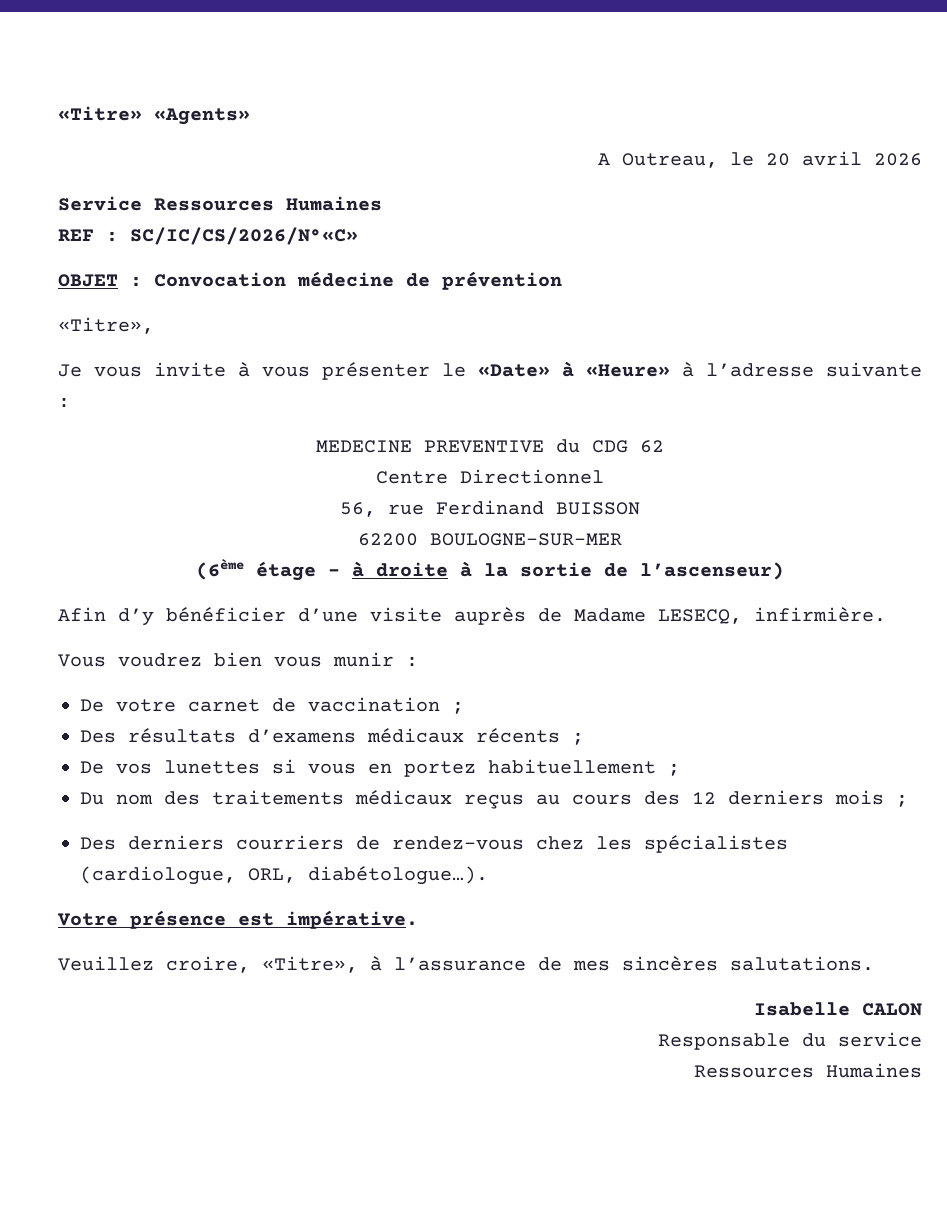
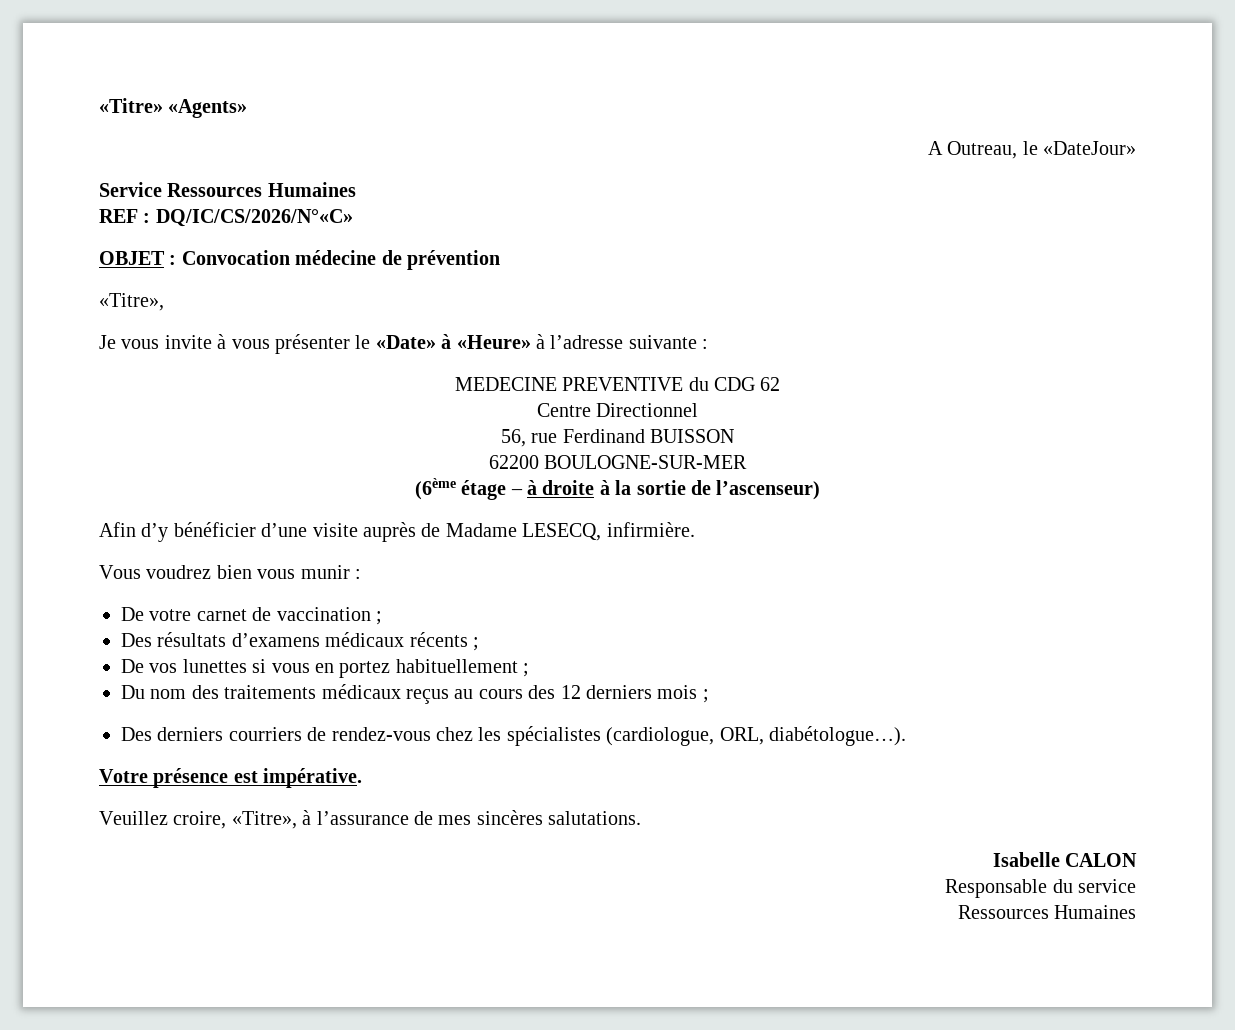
[766,151,922,166] 20 avril 2026 -> [1043,141,1136,155] «DateJour»
[130,227,358,245] SC/IC/CS/2026/N°«C» -> [155,209,353,227] DQ/IC/CS/2026/N°«C»

